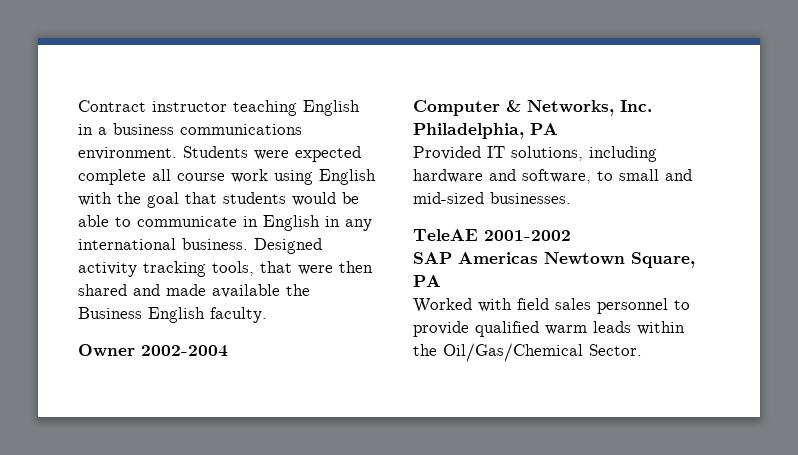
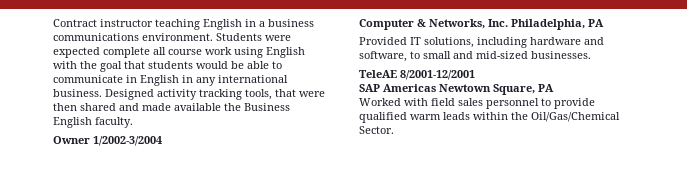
[141,345,228,357] 2002-2004 -> [93,136,162,146] 1/2002-3/2004
[484,230,571,241] 2001-2002 -> [400,70,475,80] 8/2001-12/2001

